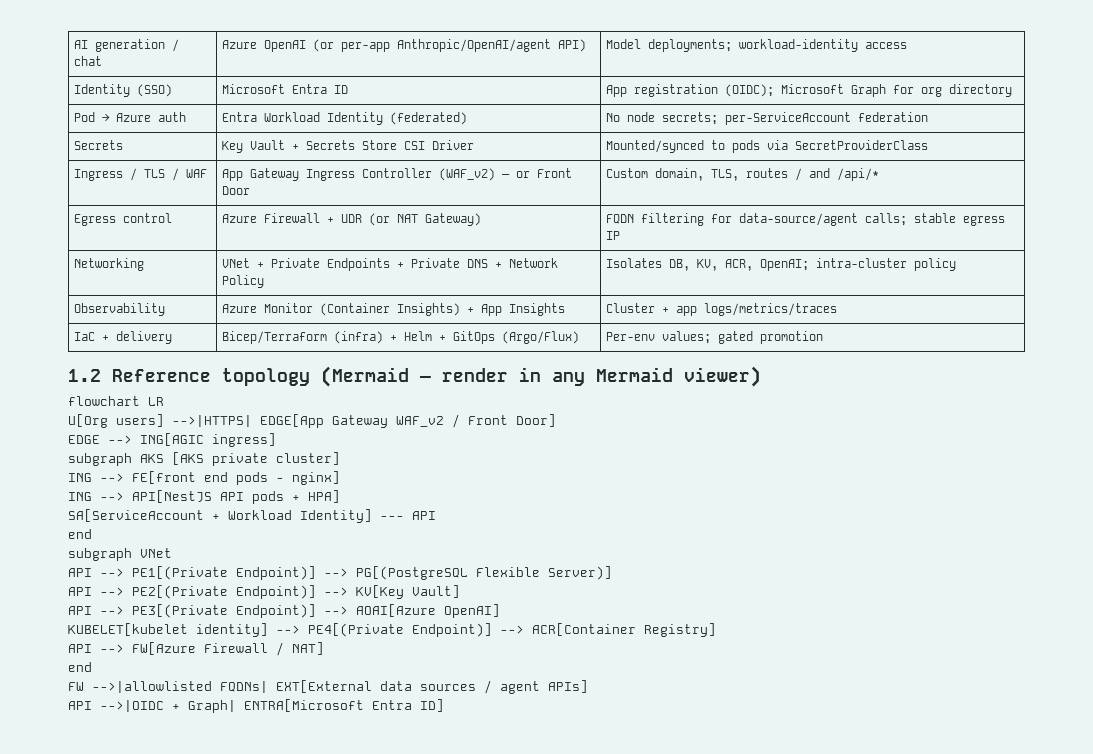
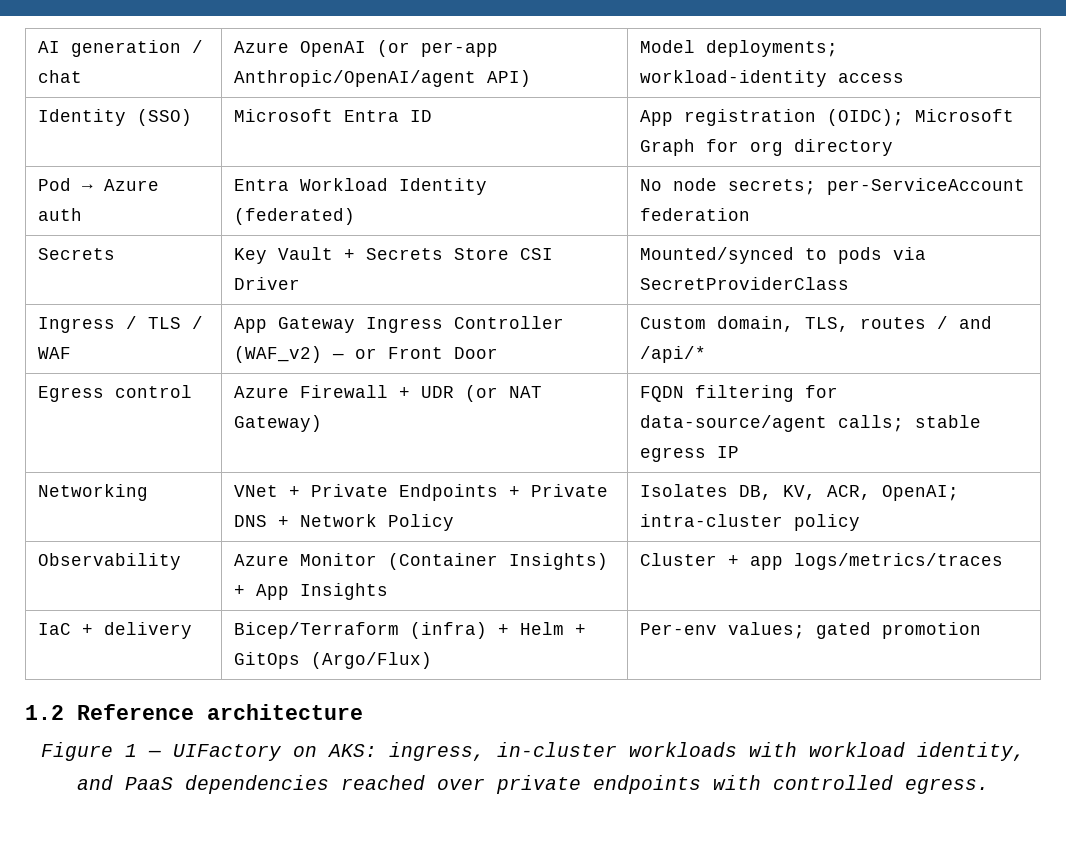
[222,366,761,387] [68,396,164,406] [68,414,556,428] [68,433,276,447] [68,452,340,466] [68,471,340,485] [68,490,340,504] [68,509,436,523] [68,529,92,539] [68,548,172,561] [68,566,612,580] [68,585,460,599] [68,604,500,618] [68,623,716,637] [68,642,324,656] [68,662,92,672] [68,680,588,694] [68,699,444,713] topology (Mermaid — render in any Mermaid viewer) // flowchart LR // U[Org users] -->|HTTPS| EDGE[App Gateway WAF_v2 / Front Door] // EDGE --> ING[AGIC ingress] // subgraph AKS [AKS private cluster] // ING --> FE[front end pods - nginx] // ING --> API[NestJS API pods + HPA] // SA[ServiceAccount + Workload Identity] --- API // end // subgraph VNet // API --> PE1[(Private Endpoint)] --> PG[(PostgreSQL Flexible Server)] // API --> PE2[(Private Endpoint)] --> KV[Key Vault] // API --> PE3[(Private Endpoint)] --> AOAI[Azure OpenAI] // KUBELET[kubelet identity] --> PE4[(Private Endpoint)] --> ACR[Container Registry] // API --> FW[Azure Firewall / NAT] // end // FW -->|allowlisted FQDNs| EXT[External data sources / agent APIs] // API -->|OIDC + Graph| ENTRA[Microsoft Entra ID] -> [207,704,363,720] [41,742,1025,761] [77,775,989,794] architecture // Figure 1 — UIFactory on AKS: ingress, in-cluster workloads with workload identity, and PaaS dependencies reached over private endpoints with controlled egress.

